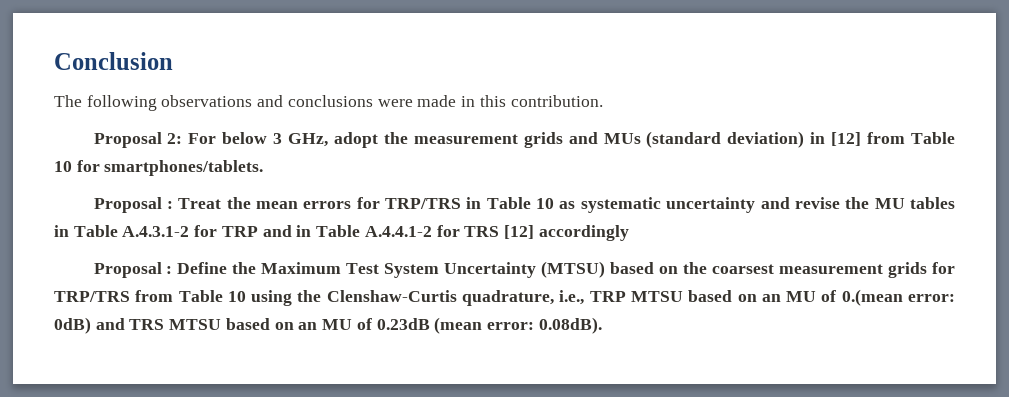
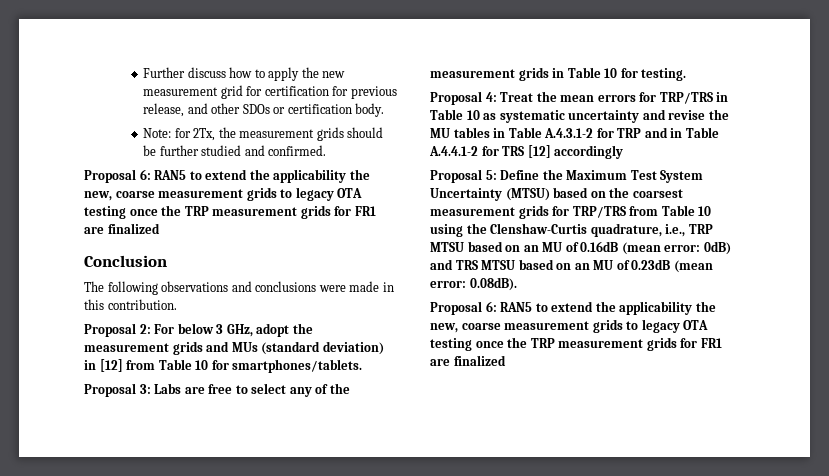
(54, 61) none -> [143,67,346,81] [143,85,397,99] [143,103,385,117] [143,127,384,141] [143,145,327,156] [84,169,370,183] [84,187,363,201] [84,205,376,219] [84,223,160,234] Further discuss how to apply the new measurement grid for certification for previous release, and other SDOs or certification body. // Note: for 2Tx, the measurement grids should be further studied and confirmed. // Proposal 6: RAN5 to extend the applicability the new, coarse measurement grids to legacy OTA testing once the TRP measurement grids for FR1 are finalized //
[166,201,173,209] : -> [139,383,350,397] [430,67,687,81] [430,91,497,105] 3: Labs are free to select any of the measurement grids in Table 10 for testing. // Proposal 4:
[166,266,173,274] : -> [485,170,497,180] 5:
[841,289,903,306] 0.(mean -> [580,241,661,255] 0.16dB (mean
(602, 325) none -> [430,301,716,315] [430,319,709,333] [430,337,722,351] [430,355,506,366] // Proposal 6: RAN5 to extend the applicability the new, coarse measurement grids to legacy OTA testing once the TRP measurement grids for FR1 are finalized

